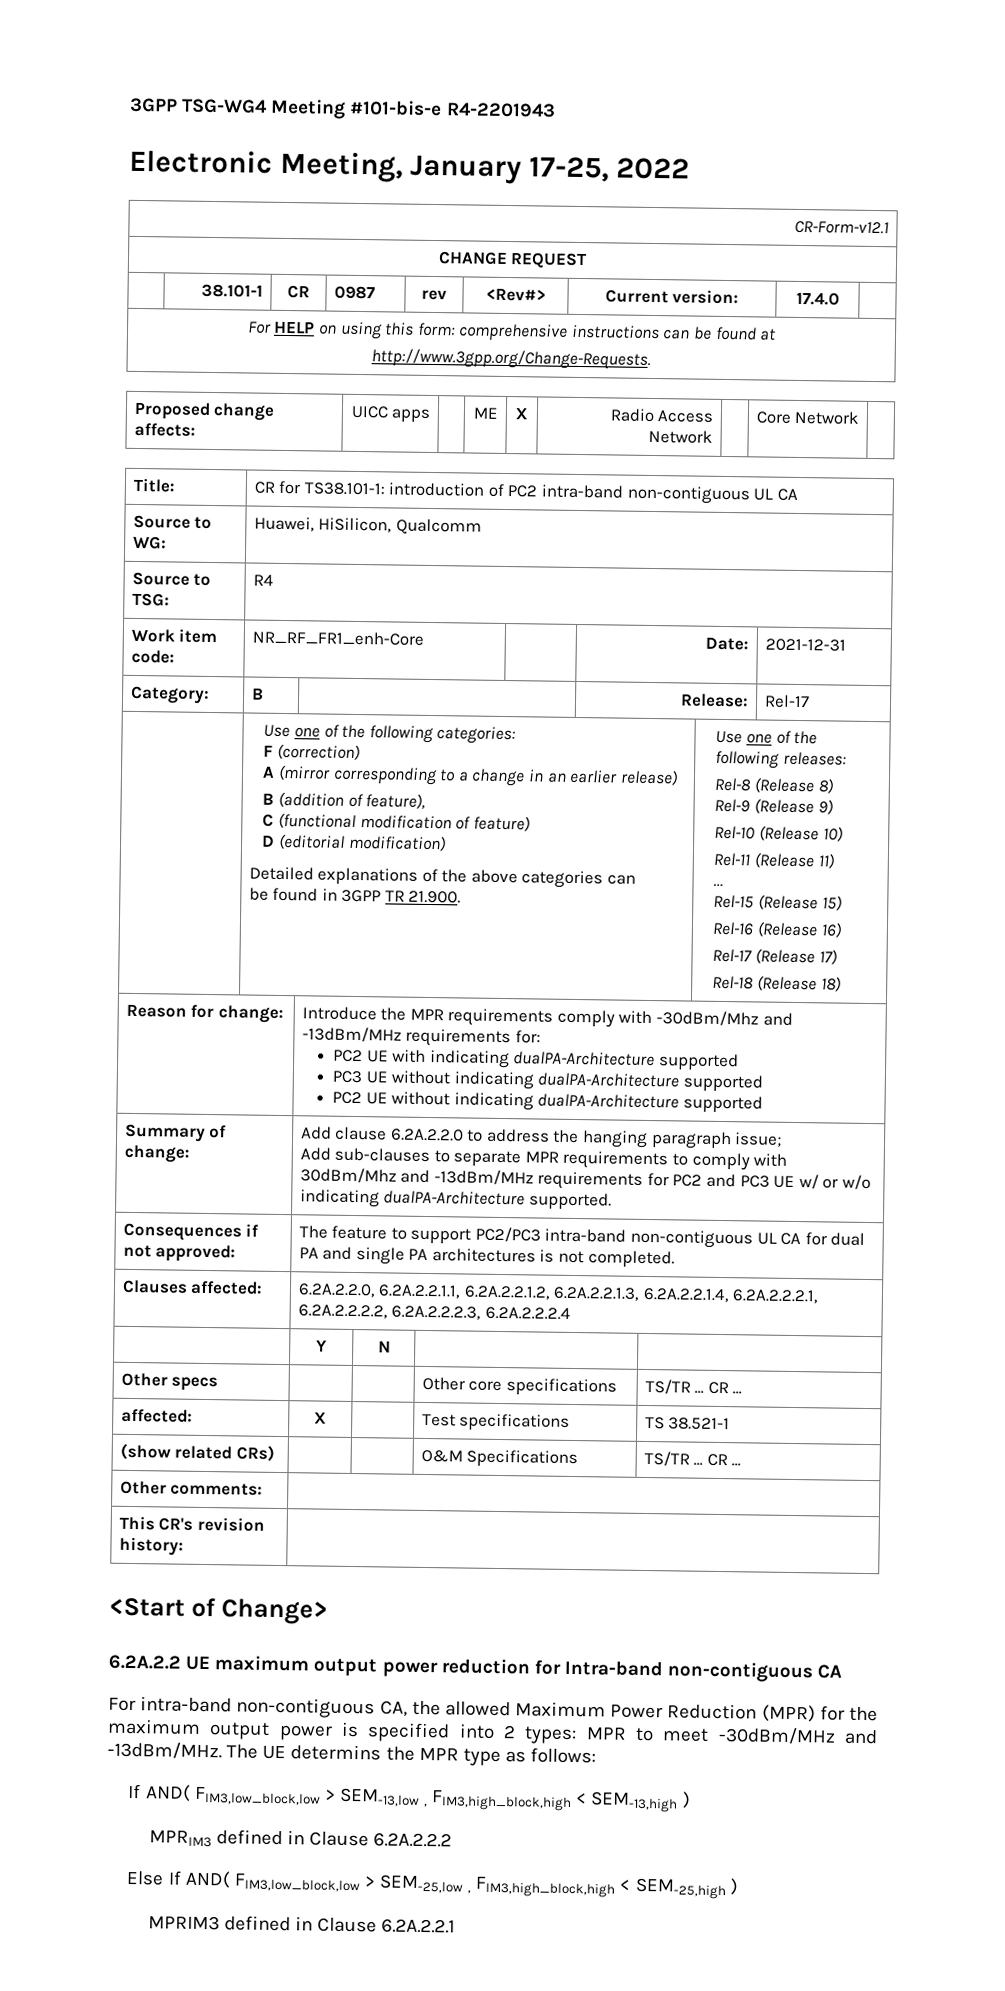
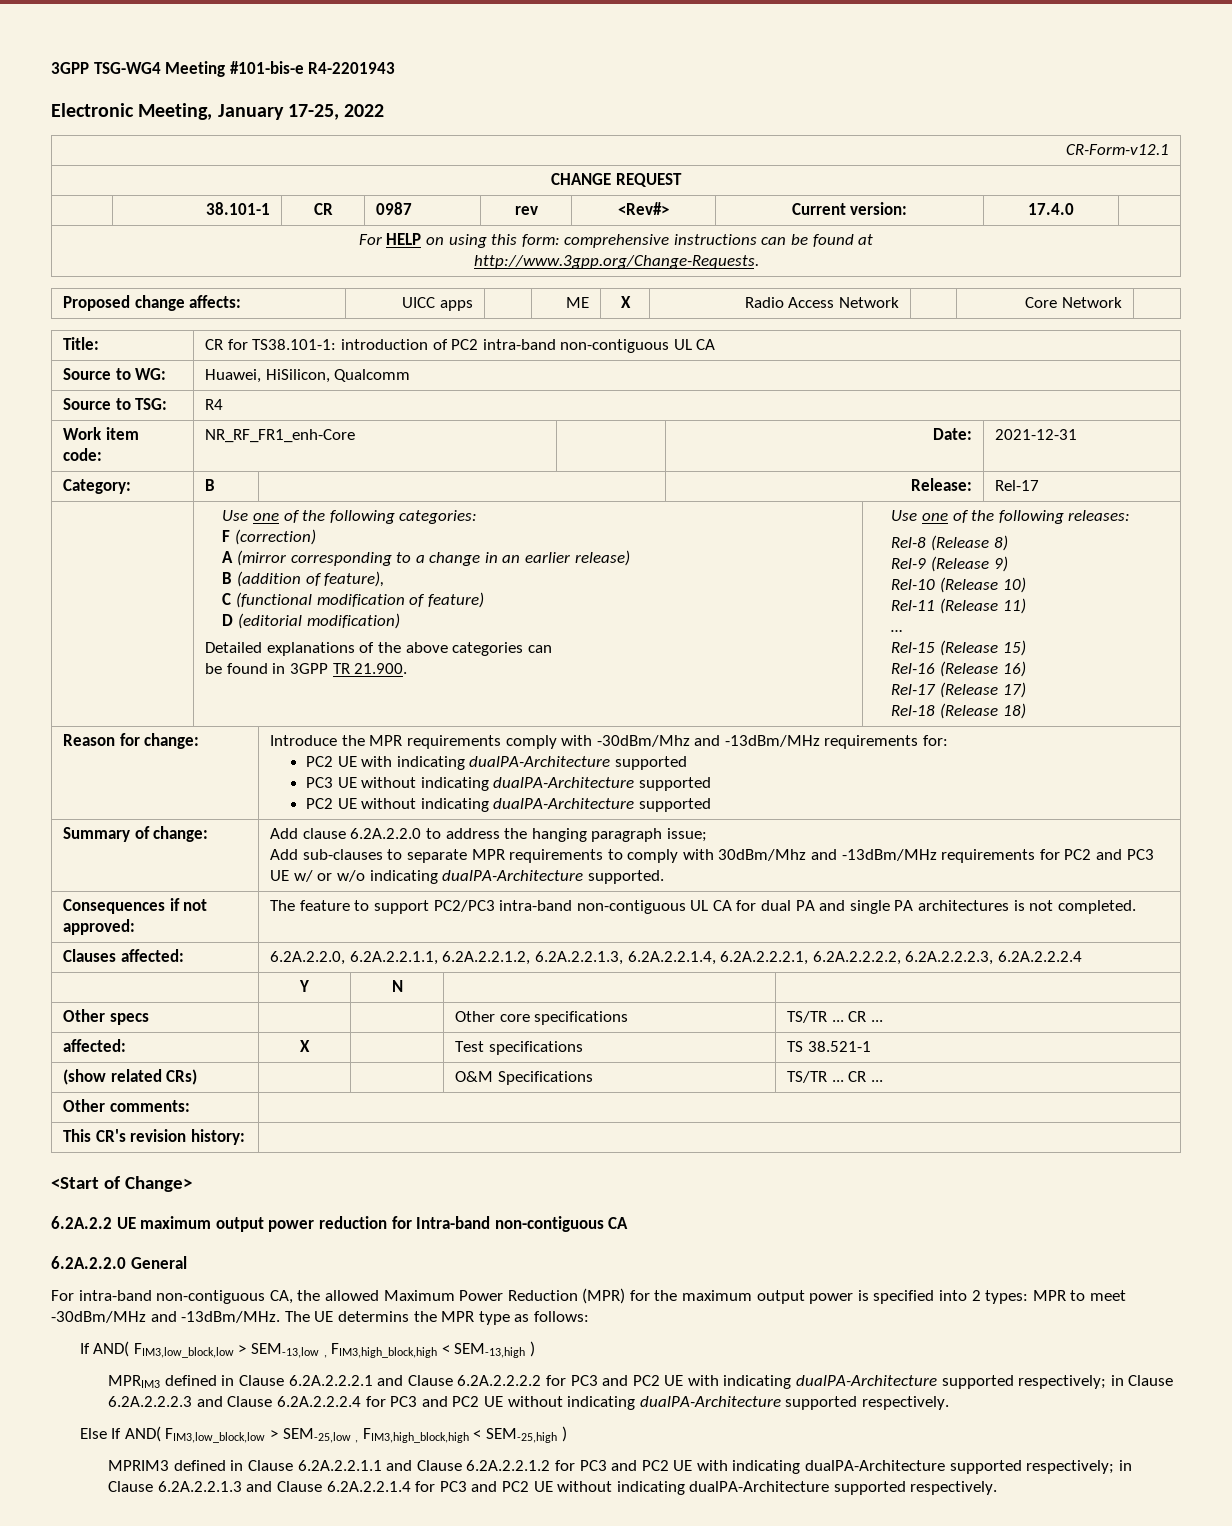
(843, 1671) none -> [51,1256,187,1269] // 6.2A.2.2.0 General
[373,1832,453,1848] 6.2A.2.2.2 -> [288,1375,1174,1389] [108,1396,949,1410] 6.2A.2.2.2.1 and Clause 6.2A.2.2.2.2 for PC3 and PC2 UE with indicating dualPA-Architecture supported respectively; in Clause 6.2A.2.2.2.3 and Clause 6.2A.2.2.2.4 for PC3 and PC2 UE without indicating dualPA-Architecture supported respectively.
[381,1918,456,1934] 6.2A.2.2.1 -> [297,1460,1132,1474] [108,1481,998,1495] 6.2A.2.2.1.1 and Clause 6.2A.2.2.1.2 for PC3 and PC2 UE with indicating dualPA-Architecture supported respectively; in Clause 6.2A.2.2.1.3 and Clause 6.2A.2.2.1.4 for PC3 and PC2 UE without indicating dualPA-Architecture supported respectively.

